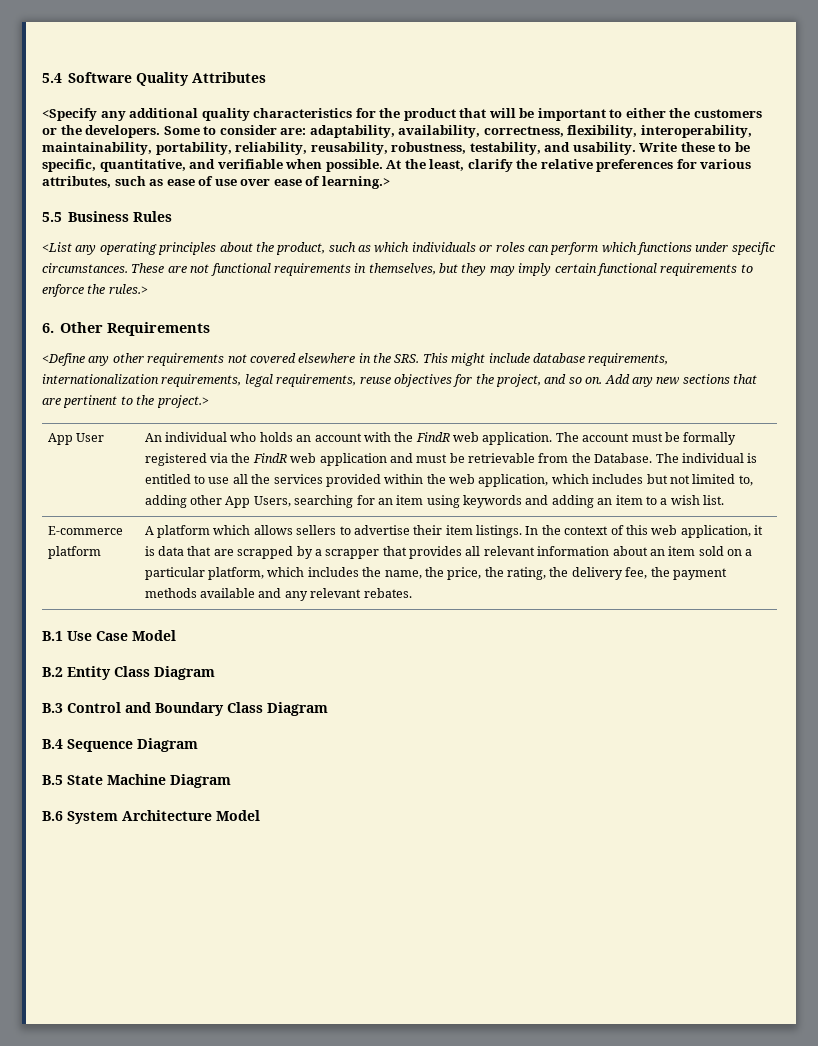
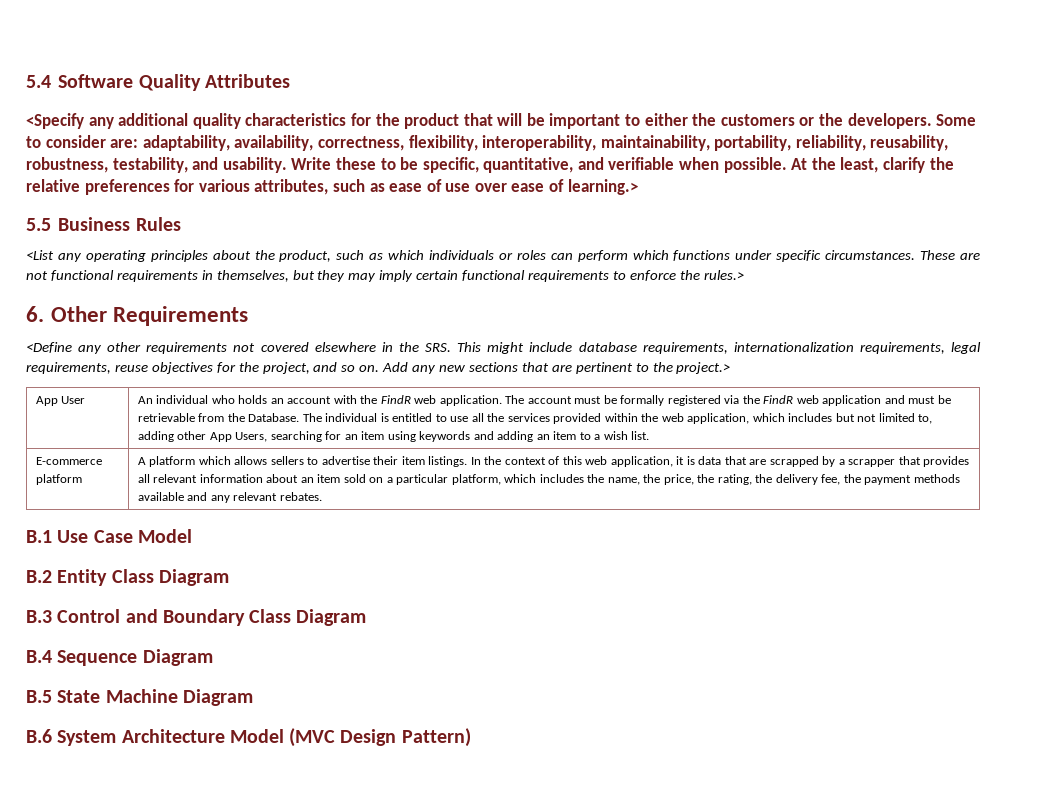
(260, 815) none -> [289,728,471,747] (MVC Design Pattern)

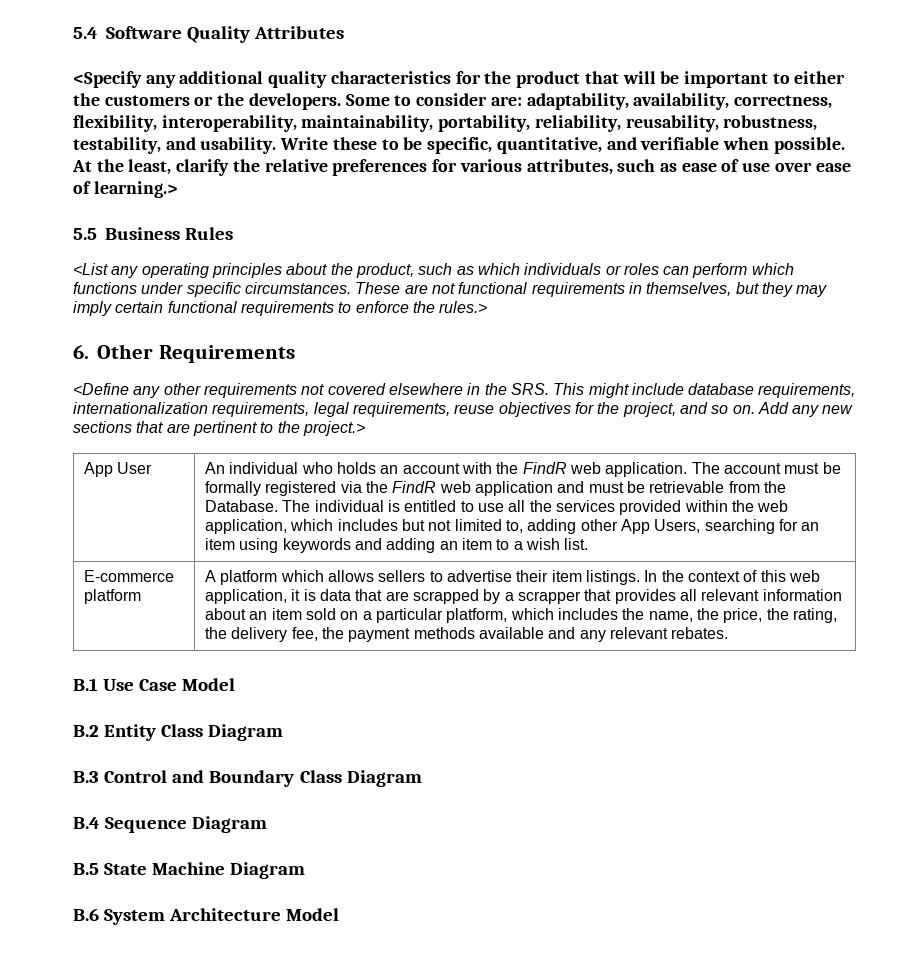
[289,728,471,747] (MVC Design Pattern) -> (340, 914) none

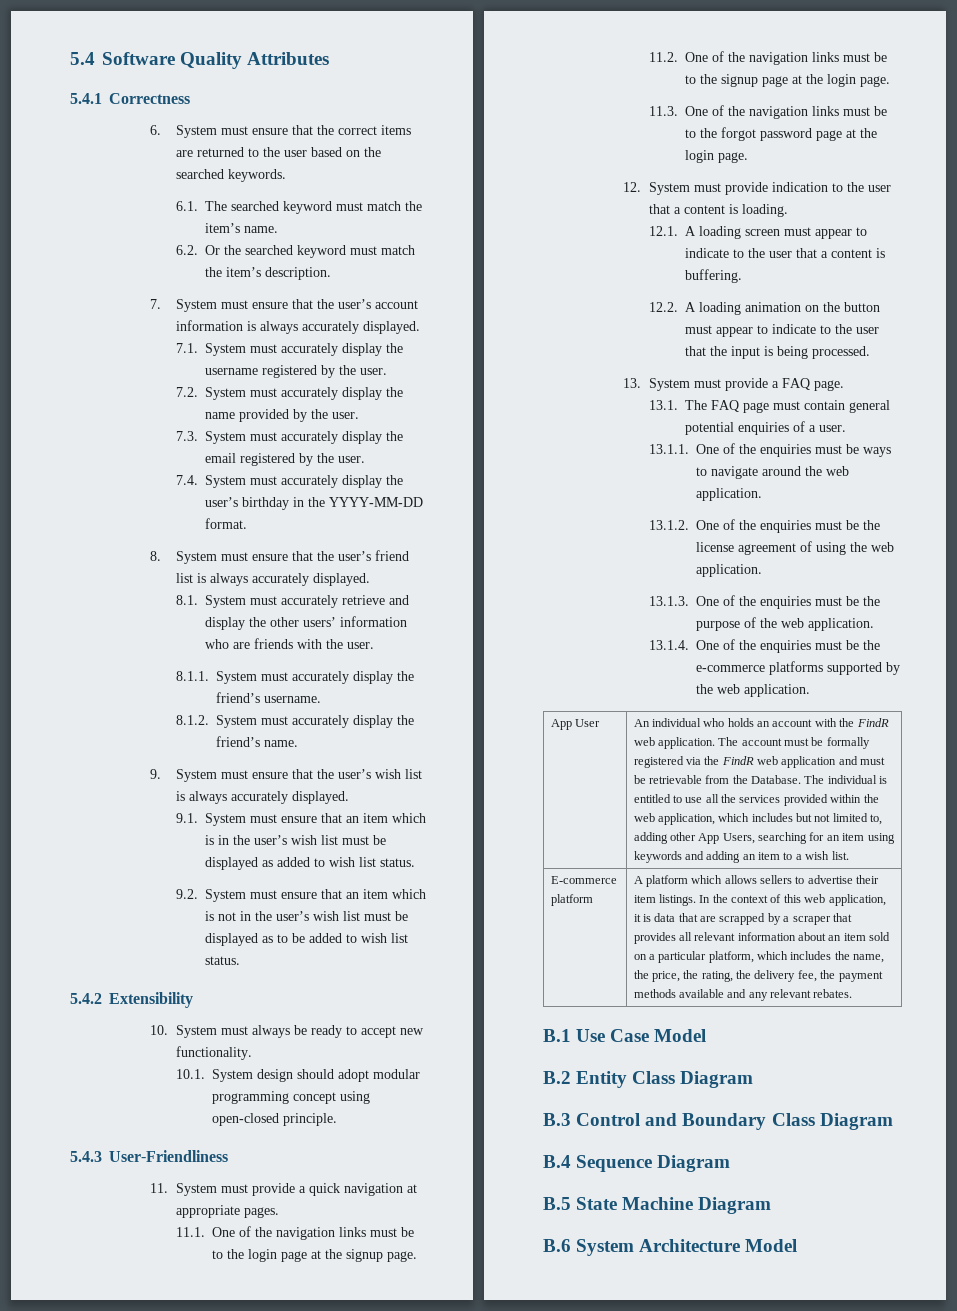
[73,71,846,88] [73,93,832,110] [73,115,818,132] [73,137,845,154] [72,159,851,176] [73,181,178,198] [73,227,234,240] [73,263,794,278] [73,282,828,297] [73,301,488,316] [73,344,295,363] [73,383,856,398] [73,402,854,417] [73,421,365,436] <Specify any additional quality characteristics for the product that will be important to either the customers or the developers. Some to consider are: adaptability, availability, correctness, flexibility, interoperability, maintainability, portability, reliability, reusability, robustness, testability, and usability. Write these to be specific, quantitative, and verifiable when possible. At the least, clarify the relative preferences for various attributes, such as ease of use over ease of learning.> // 5.5 Business Rules // <List any operating principles about the product, such as which individuals or roles can perform which functions under specific circumstances. These are not functional requirements in themselves, but they may imply certain functional requirements to enforce the rules.> // 6. Other Requirements // <Define any other requirements not covered elsewhere in the SRS. This might include database requirements, internationalization requirements, legal requirements, reuse objectives for the project, and so on. Add any new sections that are pertinent to the project.> -> [70,93,190,104] [149,125,412,138] [176,147,382,157] [176,169,287,182] [176,201,423,214] [205,223,279,233] [176,245,416,258] [205,267,332,280] [149,299,419,312] [176,320,421,334] [176,343,404,356] [205,365,388,378] [176,387,404,400] [205,409,360,422] [176,431,404,444] [205,453,366,466] [176,475,404,488] [205,497,424,510] [205,518,248,529] [149,550,410,564] [176,573,371,586] [176,595,410,608] [205,616,408,630] [205,638,375,649] [176,671,415,684] [216,692,322,703] [176,715,415,728] [216,736,299,747] [149,769,423,782] [176,791,350,804] [176,813,427,826] [205,835,387,845] [205,857,416,870] [176,889,427,902] [205,911,409,921] [205,933,409,946] [205,956,241,965] [70,992,193,1008] [149,1025,425,1038] [176,1046,253,1060] [176,1069,421,1082] [212,1091,371,1104] [212,1113,338,1126] [70,1150,228,1162] [149,1183,418,1196] [176,1205,280,1218] [176,1226,415,1240] [212,1249,418,1262] [649,51,888,65] [685,74,891,87] [649,105,888,119] [685,127,878,141] [685,150,749,163] [622,182,892,195] [649,204,789,217] [649,226,868,239] [685,248,886,258] [685,269,743,283] [649,302,881,315] [685,324,880,337] [685,346,871,359] [622,378,845,391] [649,400,891,413] [685,421,847,435] [649,443,892,457] [696,466,850,479] [696,488,763,501] [649,519,881,533] [696,541,895,555] [696,564,763,577] [649,595,881,609] [696,617,875,631] [649,639,881,653] [696,661,901,675] [696,684,811,697] 5.4.1 Correctness // 6. System must ensure that the correct items are returned to the user based on the searched keywords. // 6.1. The searched keyword must match the item’s name. // 6.2. Or the searched keyword must match the item’s description. // 7. System must ensure that the user’s account information is always accurately displayed. // 7.1. System must accurately display the username registered by the user. // 7.2. System must accurately display the name provided by the user. // 7.3. System must accurately display the email registered by the user. // 7.4. System must accurately display the user’s birthday in the YYYY-MM-DD format. // 8. System must ensure that the user’s friend list is always accurately displayed. // 8.1. System must accurately retrieve and display the other users’ information who are friends with the user. // 8.1.1. System must accurately display the friend’s username. // 8.1.2. System must accurately display the friend’s name. // 9. System must ensure that the user’s wish list is always accurately displayed. // 9.1. System must ensure that an item which is in the user’s wish list must be displayed as added to wish list status. // 9.2. System must ensure that an item which is not in the user’s wish list must be displayed as to be added to wish list status. // 5.4.2 Extensibility // 10. System must always be ready to accept new functionality. // 10.1. System design should adopt modular programming concept using open-closed principle. // 5.4.3 User-Friendliness // 11. System must provide a quick navigation at appropriate pages. // 11.1. One of the navigation links must be to the login page at the signup page. // 11.2. One of the navigation links must be to the signup page at the login page. // 11.3. One of the navigation links must be to the forgot password page at the login page. // 12. System must provide indication to the user that a content is loading. // 12.1. A loading screen must appear to indicate to the user that a content is buffering. // 12.2. A loading animation on the button must appear to indicate to the user that the input is being processed. // 13. System must provide a FAQ page. // 13.1. The FAQ page must contain general potential enquiries of a user. // 13.1.1. One of the enquiries must be ways to navigate around the web application. // 13.1.2. One of the enquiries must be the license agreement of using the web application. // 13.1.3. One of the enquiries must be the purpose of the web application. // 13.1.4. One of the enquiries must be the e-commerce platforms supported by the web application.
[517,591,581,604] scrapper -> [792,916,831,925] scraper

